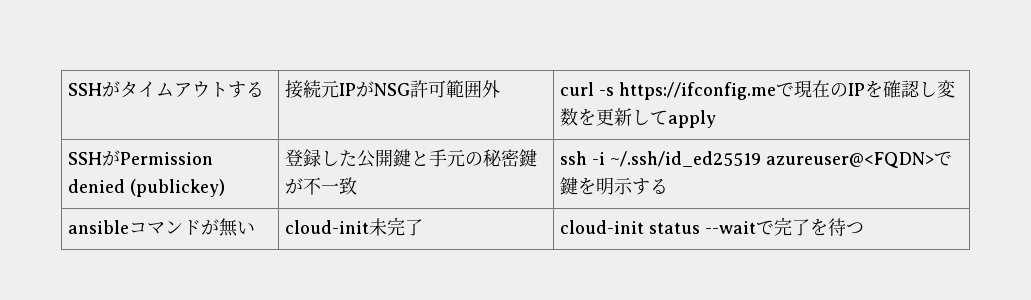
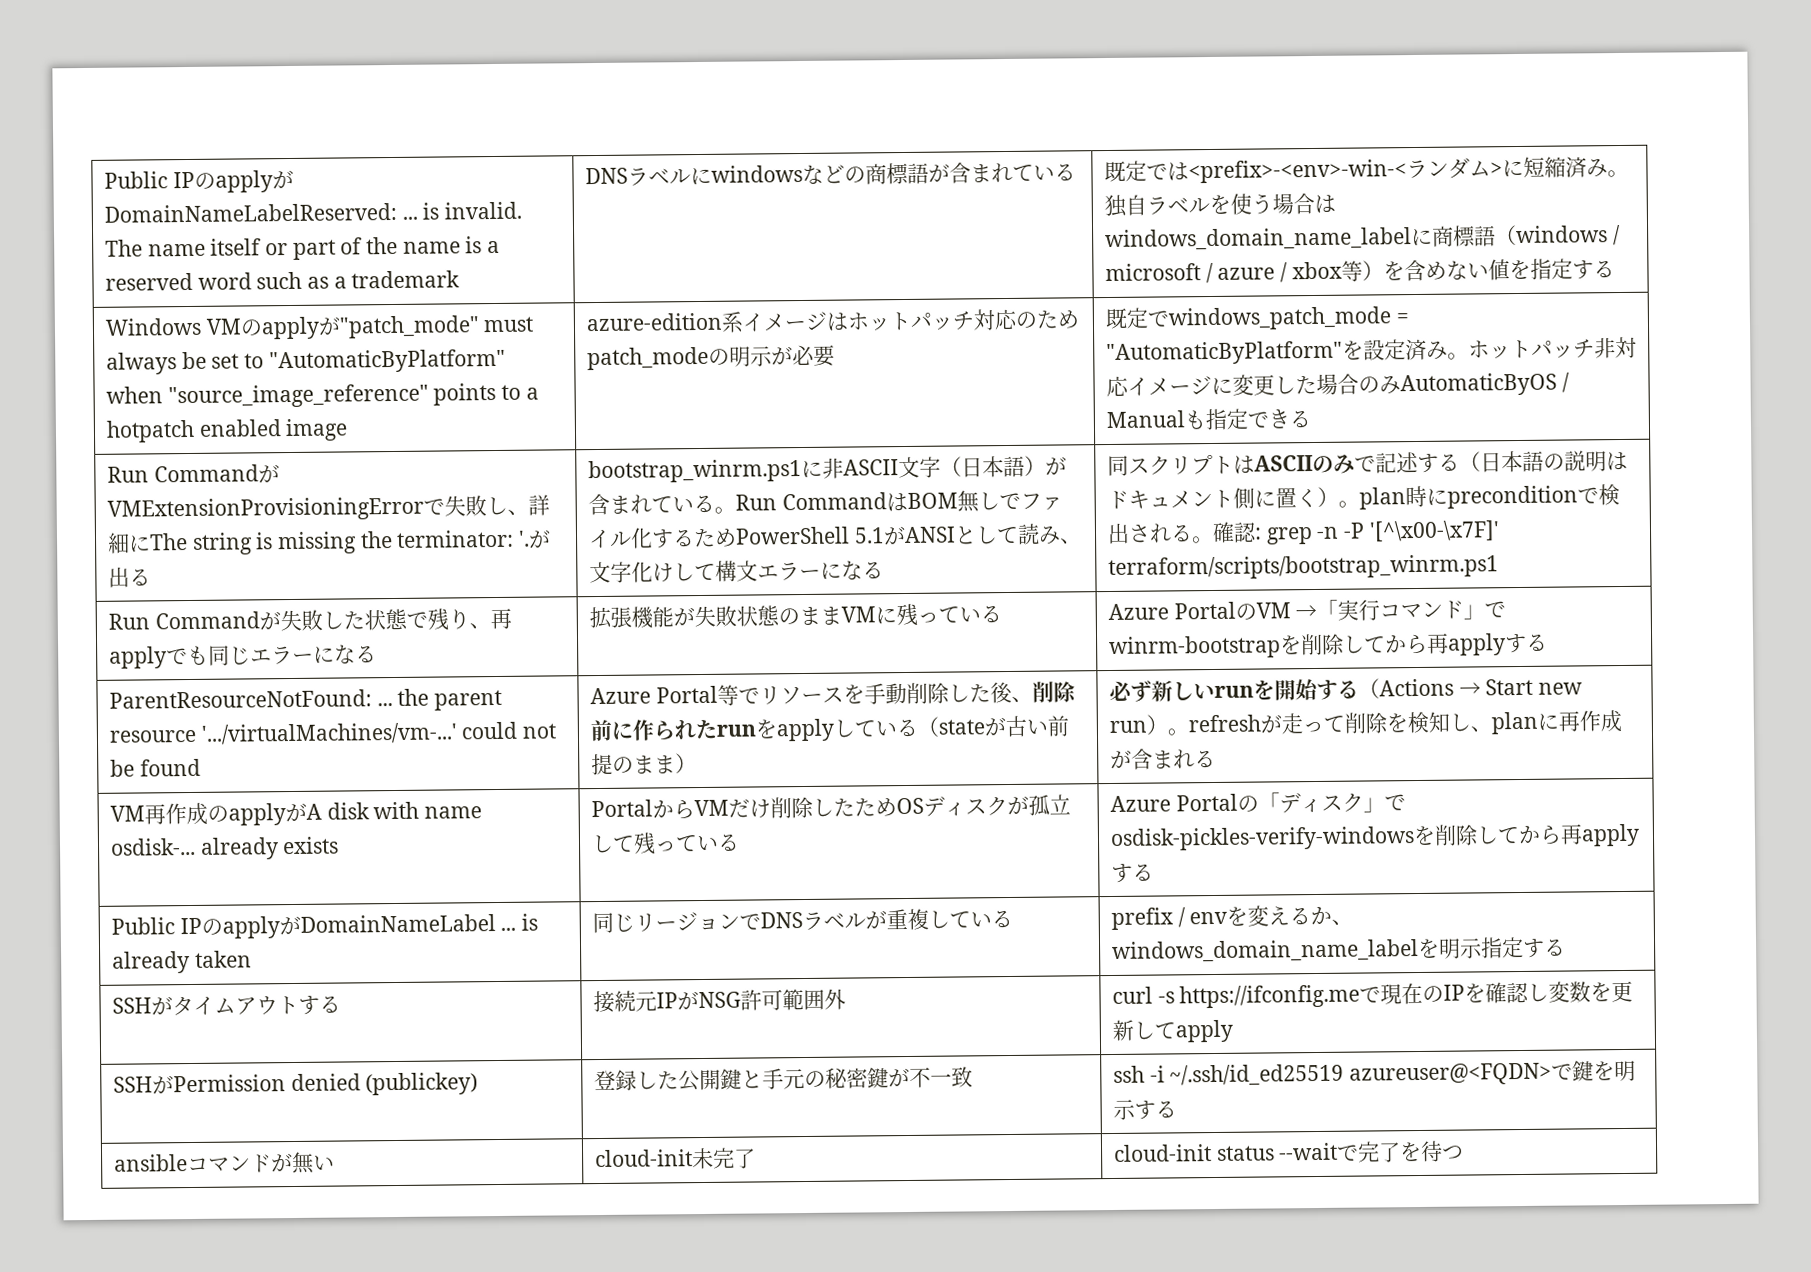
(68, 89) none -> [103,169,294,193] [103,201,522,223] [104,236,500,260] [104,270,461,291] [584,162,1076,186] [1103,156,1629,184] [1103,192,1336,218] [1104,224,1621,252] [1104,258,1615,284] [104,315,535,340] [105,348,506,375] [105,382,539,409] [105,418,349,443] [585,308,1080,333] [586,344,835,371] [1104,306,1409,331] [1105,336,1637,366] [1105,372,1570,398] [1105,408,1311,431] [106,464,280,484] [106,494,550,522] [106,529,551,555] [107,566,151,588] [587,455,1067,484] [587,490,1063,516] [587,523,1082,549] [588,560,884,584] [1106,450,1628,477] [1106,484,1620,510] [1106,520,1500,545] [1107,554,1499,581] [107,607,512,632] [108,644,377,669] [588,603,1002,630] [1107,599,1507,621] [1108,632,1548,660] [108,688,502,711] [108,721,556,745] [109,758,201,777] [589,681,1077,706] [589,715,1069,742] [590,753,697,776] [1108,678,1583,702] [1108,710,1622,736] [1109,748,1216,770] [109,801,482,826] [109,836,340,860] [590,794,1071,820] [590,832,740,855] [1109,792,1406,814] [1109,823,1640,852] [1110,863,1154,884] [110,913,538,939] [111,950,252,974] [591,908,1013,934] [1110,905,1354,931] [1111,936,1566,964] Public IPのapplyがDomainNameLabelReserved: ... is invalid. The name itself or part of the name is a reserved word such as a trademark | DNSラベルにwindowsなどの商標語が含まれている | 既定では<prefix>-<env>-win-<ランダム>に短縮済み。独自ラベルを使う場合はwindows_domain_name_labelに商標語（windows / microsoft / azure / xbox等）を含めない値を指定する // Windows VMのapplyが"patch_mode" must always be set to "AutomaticByPlatform" when "source_image_reference" points to a hotpatch enabled image | azure-edition系イメージはホットパッチ対応のためpatch_modeの明示が必要 | 既定でwindows_patch_mode = "AutomaticByPlatform"を設定済み。ホットパッチ非対応イメージに変更した場合のみAutomaticByOS / Manualも指定できる // Run CommandがVMExtensionProvisioningErrorで失敗し、詳細にThe string is missing the terminator: '.が出る | bootstrap_winrm.ps1に非ASCII文字（日本語）が含まれている。Run CommandはBOM無しでファイル化するためPowerShell 5.1がANSIとして読み、文字化けして構文エラーになる | 同スクリプトはASCIIのみで記述する（日本語の説明はドキュメント側に置く）。plan時にpreconditionで検出される。確認: grep -n -P '[^\x00-\x7F]' terraform/scripts/bootstrap_winrm.ps1 // Run Commandが失敗した状態で残り、再applyでも同じエラーになる | 拡張機能が失敗状態のままVMに残っている | Azure PortalのVM →「実行コマンド」でwinrm-bootstrapを削除してから再applyする // ParentResourceNotFound: ... the parent resource '.../virtualMachines/vm-...' could not be found | Azure Portal等でリソースを手動削除した後、削除前に作られたrunをapplyしている（stateが古い前提のまま） | 必ず新しいrunを開始する（Actions → Start new run）。refreshが走って削除を検知し、planに再作成が含まれる // VM再作成のapplyがA disk with name osdisk-... already exists | PortalからVMだけ削除したためOSディスクが孤立して残っている | Azure Portalの「ディスク」でosdisk-pickles-verify-windowsを削除してから再applyする // Public IPのapplyがDomainNameLabel ... is already taken | 同じリージョンでDNSラベルが重複している | prefix / envを変えるか、windows_domain_name_labelを明示指定する //

